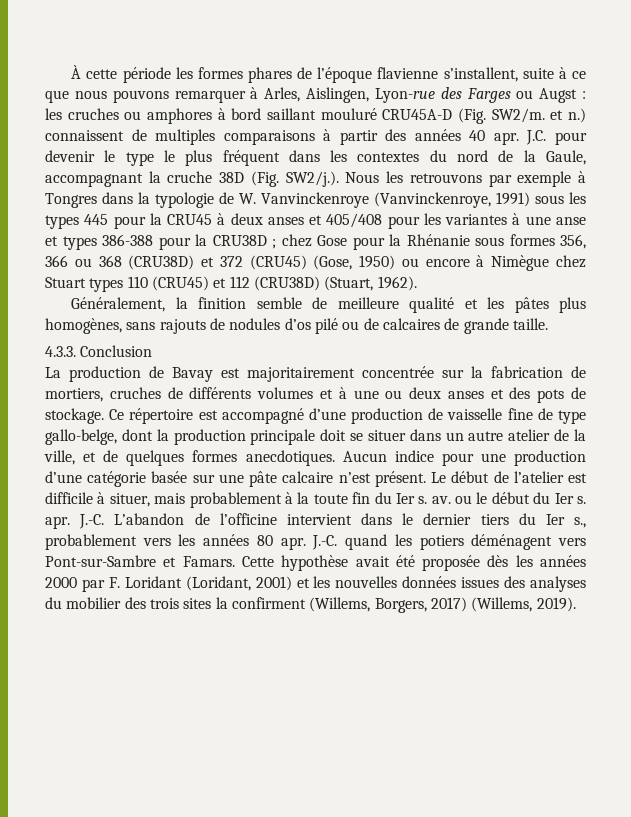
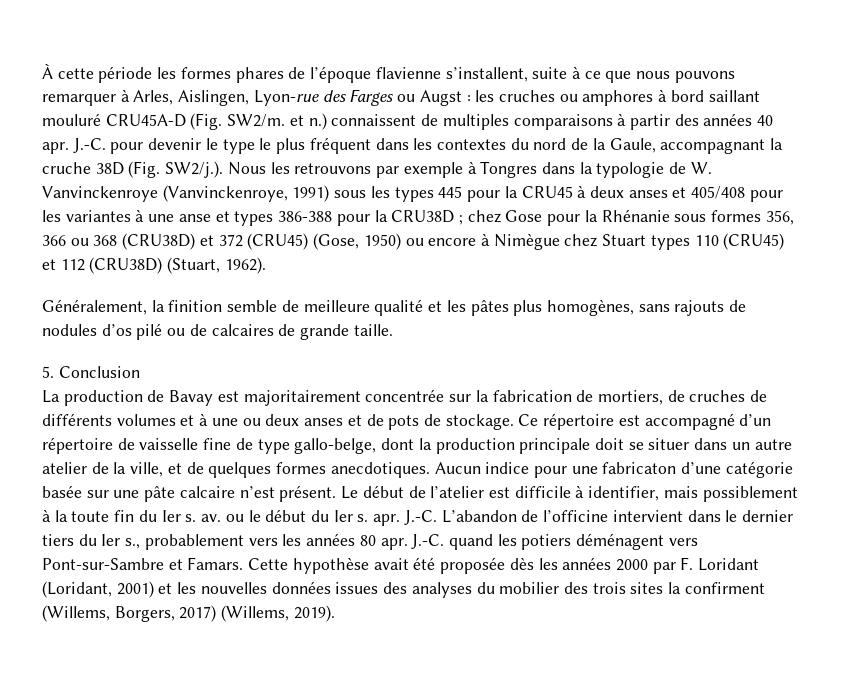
[526,130,547,145] J.C. -> [72,138,106,153] J.-C.
[45,346,76,357] 4.3.3. -> [42,366,54,378] 5.
(103, 395) none -> [667,390,685,402] de
[509,387,531,399] des -> [366,414,384,426] de
[308,408,424,424] d’une production -> [739,414,772,426] [42,437,113,454] d’un répertoire
[514,450,587,466] production -> [602,462,677,474] fabricaton
[109,492,282,508] situer, mais probablement -> [588,486,798,502] identifier, mais possiblement

